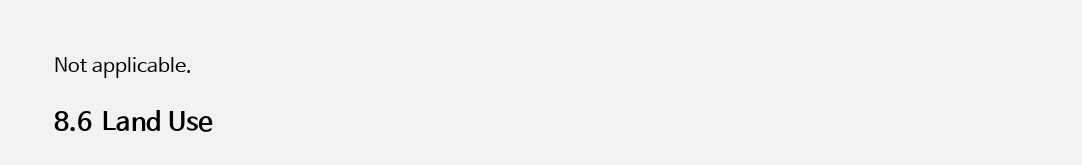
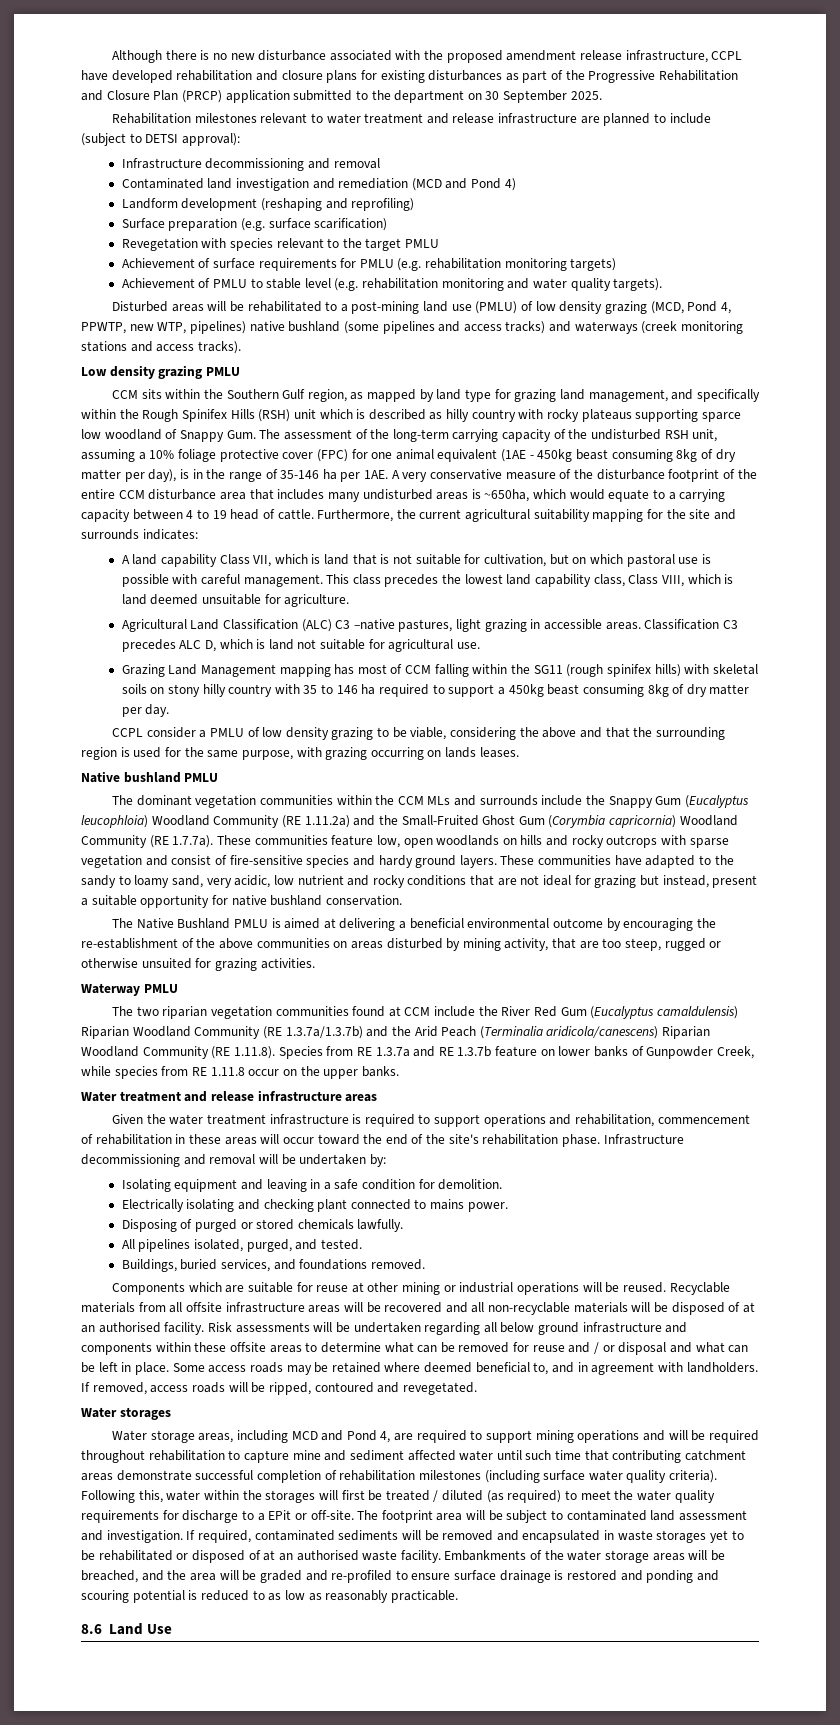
[54,57,193,78] Not applicable. -> [111,50,743,63] [81,70,739,83] [81,90,602,103] [111,113,711,126] [81,133,240,146] [121,158,380,171] [121,178,516,191] [121,198,415,211] [121,218,388,231] [121,238,440,251] [121,258,617,271] [121,278,663,291] [111,301,731,314] [81,321,744,334] [81,341,241,354] [81,365,240,379] [111,389,760,402] [81,409,741,422] [81,429,718,442] [81,449,736,462] [81,469,757,482] [81,489,726,502] [81,509,736,522] [81,529,198,540] [121,554,711,567] [121,574,734,587] [121,594,350,607] [121,619,738,632] [121,639,481,652] [121,664,758,677] [121,684,750,697] [121,704,170,717] [111,727,725,740] [81,747,519,760] [81,771,219,783] [111,795,750,808] [81,815,738,828] [81,835,729,848] [81,855,734,868] [81,875,758,888] [81,895,402,908] [111,918,717,931] [81,938,722,951] [81,958,315,971] [81,983,178,996] [111,1006,739,1019] [81,1026,711,1039] [81,1046,754,1059] [81,1066,399,1079] [81,1090,378,1102] [111,1114,750,1127] [81,1134,684,1147] [81,1154,386,1167] [121,1179,503,1192] [121,1199,508,1212] [121,1219,404,1232] [121,1239,362,1252] [121,1259,425,1272] [111,1282,730,1295] [81,1302,755,1315] [81,1322,688,1335] [81,1342,749,1355] [81,1362,758,1375] [81,1382,477,1395] [81,1407,171,1420] [111,1430,759,1443] [81,1450,747,1463] [81,1470,718,1483] [81,1490,715,1503] [81,1510,747,1523] [81,1530,744,1543] [81,1550,725,1563] [81,1570,719,1583] [81,1590,458,1603] Although there is no new disturbance associated with the proposed amendment release infrastructure, CCPL have developed rehabilitation and closure plans for existing disturbances as part of the Progressive Rehabilitation and Closure Plan (PRCP) application submitted to the department on 30 September 2025. // Rehabilitation milestones relevant to water treatment and release infrastructure are planned to include (subject to DETSI approval): // Infrastructure decommissioning and removal // Contaminated land investigation and remediation (MCD and Pond 4) // Landform development (reshaping and reprofiling) // Surface preparation (e.g. surface scarification) // Revegetation with species relevant to the target PMLU // Achievement of surface requirements for PMLU (e.g. rehabilitation monitoring targets) // Achievement of PMLU to stable level (e.g. rehabilitation monitoring and water quality targets). // Disturbed areas will be rehabilitated to a post-mining land use (PMLU) of low density grazing (MCD, Pond 4, PPWTP, new WTP, pipelines) native bushland (some pipelines and access tracks) and waterways (creek monitoring stations and access tracks). // Low density grazing PMLU // CCM sits within the Southern Gulf region, as mapped by land type for grazing land management, and specifically within the Rough Spinifex Hills (RSH) unit which is described as hilly country with rocky plateaus supporting sparce low woodland of Snappy Gum. The assessment of the long-term carrying capacity of the undisturbed RSH unit, assuming a 10% foliage protective cover (FPC) for one animal equivalent (1AE - 450kg beast consuming 8kg of dry matter per day), is in the range of 35-146 ha per 1AE. A very conservative measure of the disturbance footprint of the entire CCM disturbance area that includes many undisturbed areas is ~650ha, which would equate to a carrying capacity between 4 to 19 head of cattle. Furthermore, the current agricultural suitability mapping for the site and surrounds indicates: // A land capability Class VII, which is land that is not suitable for cultivation, but on which pastoral use is possible with careful management. This class precedes the lowest land capability class, Class VIII, which is land deemed unsuitable for agriculture. // Agricultural Land Classification (ALC) C3 –native pastures, light grazing in accessible areas. Classification C3 precedes ALC D, which is land not suitable for agricultural use. // Grazing Land Management mapping has most of CCM falling within the SG11 (rough spinifex hills) with skeletal soils on stony hilly country with 35 to 146 ha required to support a 450kg beast consuming 8kg of dry matter per day. // CCPL consider a PMLU of low density grazing to be viable, considering the above and that the surrounding region is used for the same purpose, with grazing occurring on lands leases. // Native bushland PMLU // The dominant vegetation communities within the CCM MLs and surrounds include the Snappy Gum (Eucalyptus leucophloia) Woodland Community (RE 1.11.2a) and the Small-Fruited Ghost Gum (Corymbia capricornia) Woodland Community (RE 1.7.7a). These communities feature low, open woodlands on hills and rocky outcrops with sparse vegetation and consist of fire-sensitive species and hardy ground layers. These communities have adapted to the sandy to loamy sand, very acidic, low nutrient and rocky conditions that are not ideal for grazing but instead, present a suitable opportunity for native bushland conservation. // The Native Bushland PMLU is aimed at delivering a beneficial environmental outcome by encouraging the re-establishment of the above communities on areas disturbed by mining activity, that are too steep, rugged or otherwise unsuited for grazing activities. // Waterway PMLU // The two riparian vegetation communities found at CCM include the River Red Gum (Eucalyptus camaldulensis) Riparian Woodland Community (RE 1.3.7a/1.3.7b) and the Arid Peach (Terminalia aridicola/canescens) Riparian Woodland Community (RE 1.11.8). Species from RE 1.3.7a and RE 1.3.7b feature on lower banks of Gunpowder Creek, while species from RE 1.11.8 occur on the upper banks. // Water treatment and release infrastructure areas // Given the water treatment infrastructure is required to support operations and rehabilitation, commencement of rehabilitation in these areas will occur toward the end of the site's rehabilitation phase. Infrastructure decommissioning and removal will be undertaken by: // Isolating equipment and leaving in a safe condition for demolition. // Electrically isolating and checking plant connected to mains power. // Disposing of purged or stored chemicals lawfully. // All pipelines isolated, purged, and tested. // Buildings, buried services, and foundations removed. // Components which are suitable for reuse at other mining or industrial operations will be reused. Recyclable materials from all offsite infrastructure areas will be recovered and all non-recyclable materials will be disposed of at an authorised facility. Risk assessments will be undertaken regarding all below ground infrastructure and components within these offsite areas to determine what can be removed for reuse and / or disposal and what can be left in place. Some access roads may be retained where deemed beneficial to, and in agreement with landholders. If removed, access roads will be ripped, contoured and revegetated. // Water storages // Water storage areas, including MCD and Pond 4, are required to support mining operations and will be required throughout rehabilitation to capture mine and sediment affected water until such time that contributing catchment areas demonstrate successful completion of rehabilitation milestones (including surface water quality criteria). Following this, water within the storages will first be treated / diluted (as required) to meet the water quality requirements for discharge to a EPit or off-site. The footprint area will be subject to contaminated land assessment and investigation. If required, contaminated sediments will be removed and encapsulated in waste storages yet to be rehabilitated or disposed of at an authorised waste facility. Embankments of the water storage areas will be breached, and the area will be graded and re-profiled to ensure surface drainage is restored and ponding and scouring potential is reduced to as low as reasonably practicable.

